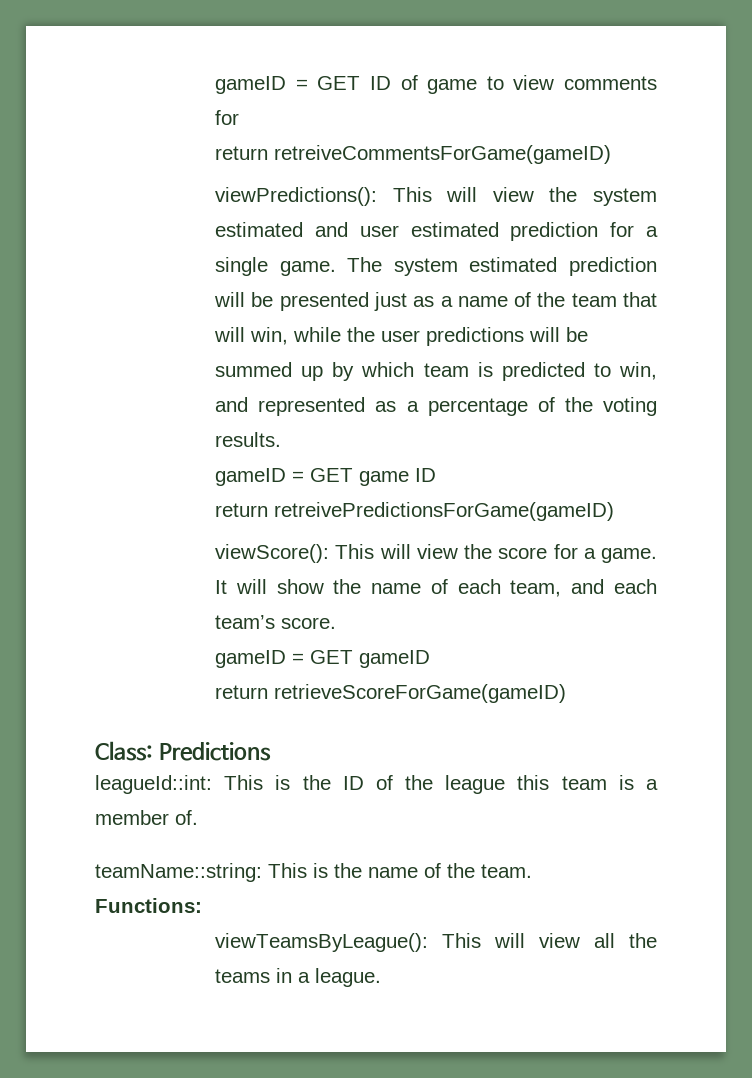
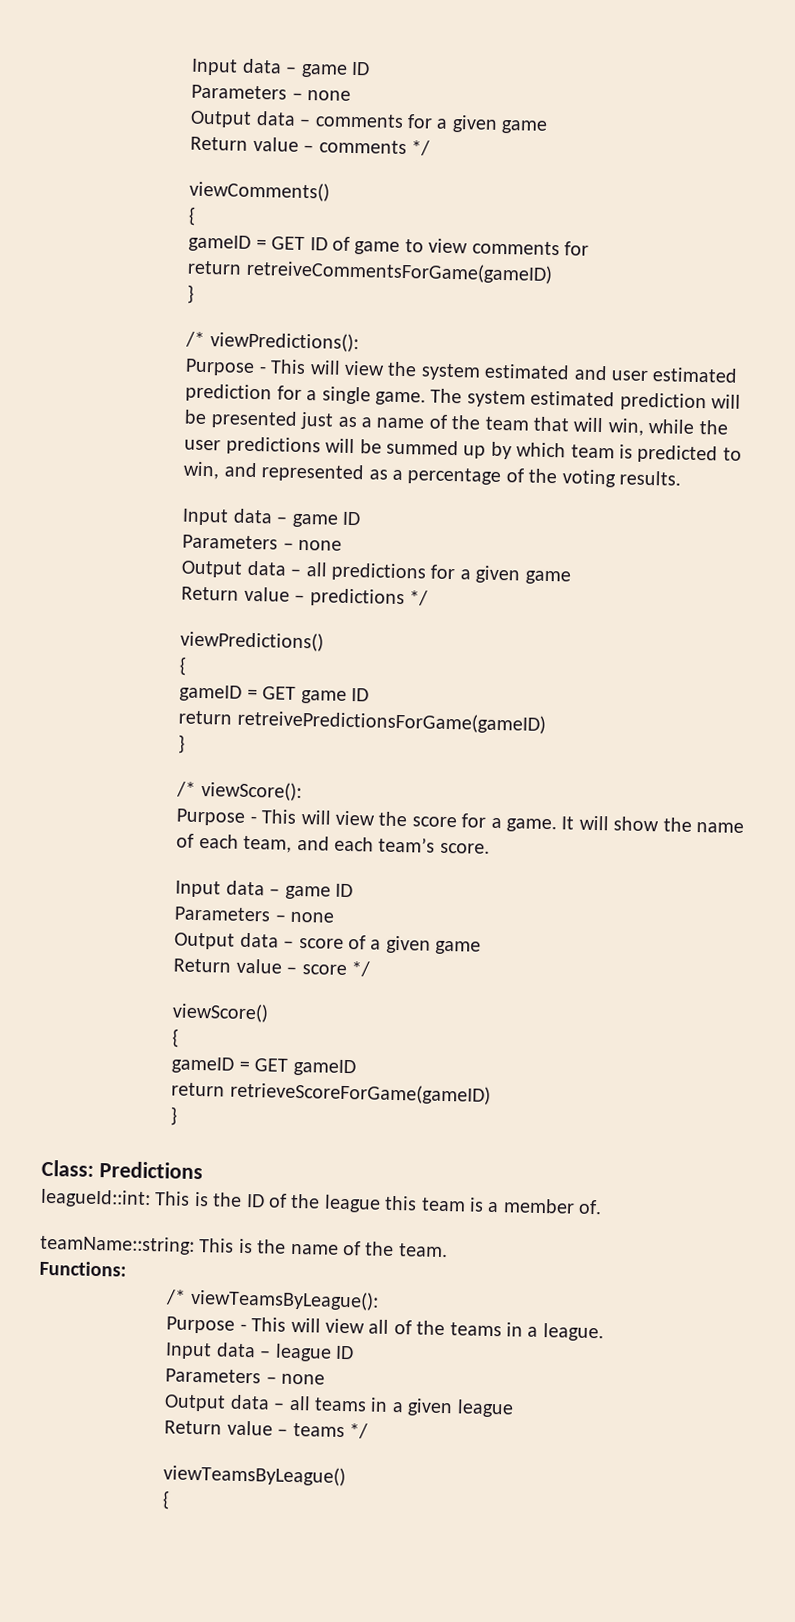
(215, 85) none -> [191,58,370,78] [191,84,352,101] [190,110,549,134] [190,136,430,156] [189,180,331,202] [188,206,197,226] Input data – game ID // Parameters – none // Output data – comments for a given game // Return value – comments */ // viewComments() // { //
(612, 154) none -> [187,284,195,304] [185,331,206,348] } // /*
(378, 196) none -> [185,358,266,377] // Purpose -
(282, 439) none -> [182,508,361,528] [182,534,343,551] [181,560,571,585] [181,586,428,608] [180,630,325,652] [179,656,188,676] // Input data – game ID // Parameters – none // Output data – all predictions for a given game // Return value – predictions */ // viewPredictions() // {
(615, 511) none -> [178,734,186,754] [176,781,197,797] } // /*
(330, 553) none -> [176,808,257,826] // Purpose -
(337, 623) none -> [175,880,353,900] [174,906,335,923] [174,932,482,955] [173,958,370,977] [172,1002,270,1023] [172,1028,180,1048] // Input data – game ID // Parameters – none // Output data – score of a given game // Return value – score */ // viewScore() // {
(567, 693) none -> [170,1106,178,1126] // }
(202, 905) none -> [165,1289,187,1305] /*
(429, 942) none -> [166,1316,247,1334] // Purpose -
(616, 940) none -> [393,1320,412,1335] of
(382, 977) none -> [165,1342,354,1362] [165,1368,326,1385] [164,1394,514,1418] [164,1420,368,1439] [163,1464,347,1487] [162,1490,171,1510] // Input data – league ID // Parameters – none // Output data – all teams in a given league // Return value – teams */ // viewTeamsByLeague() // {

